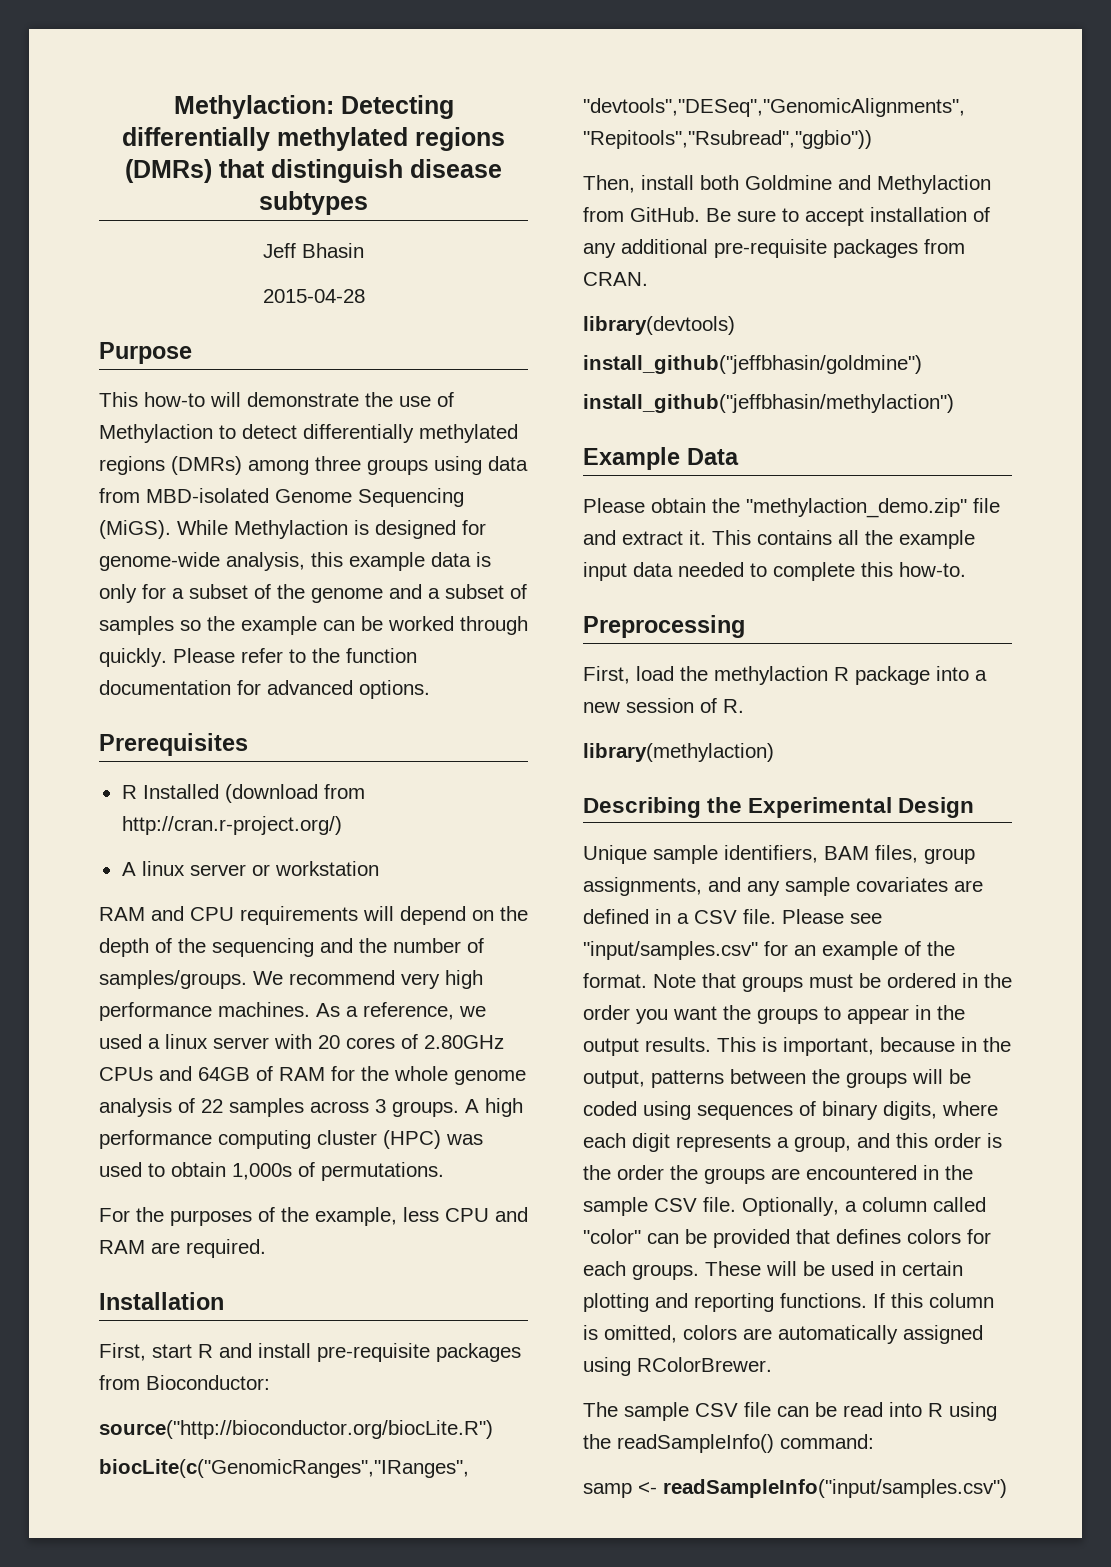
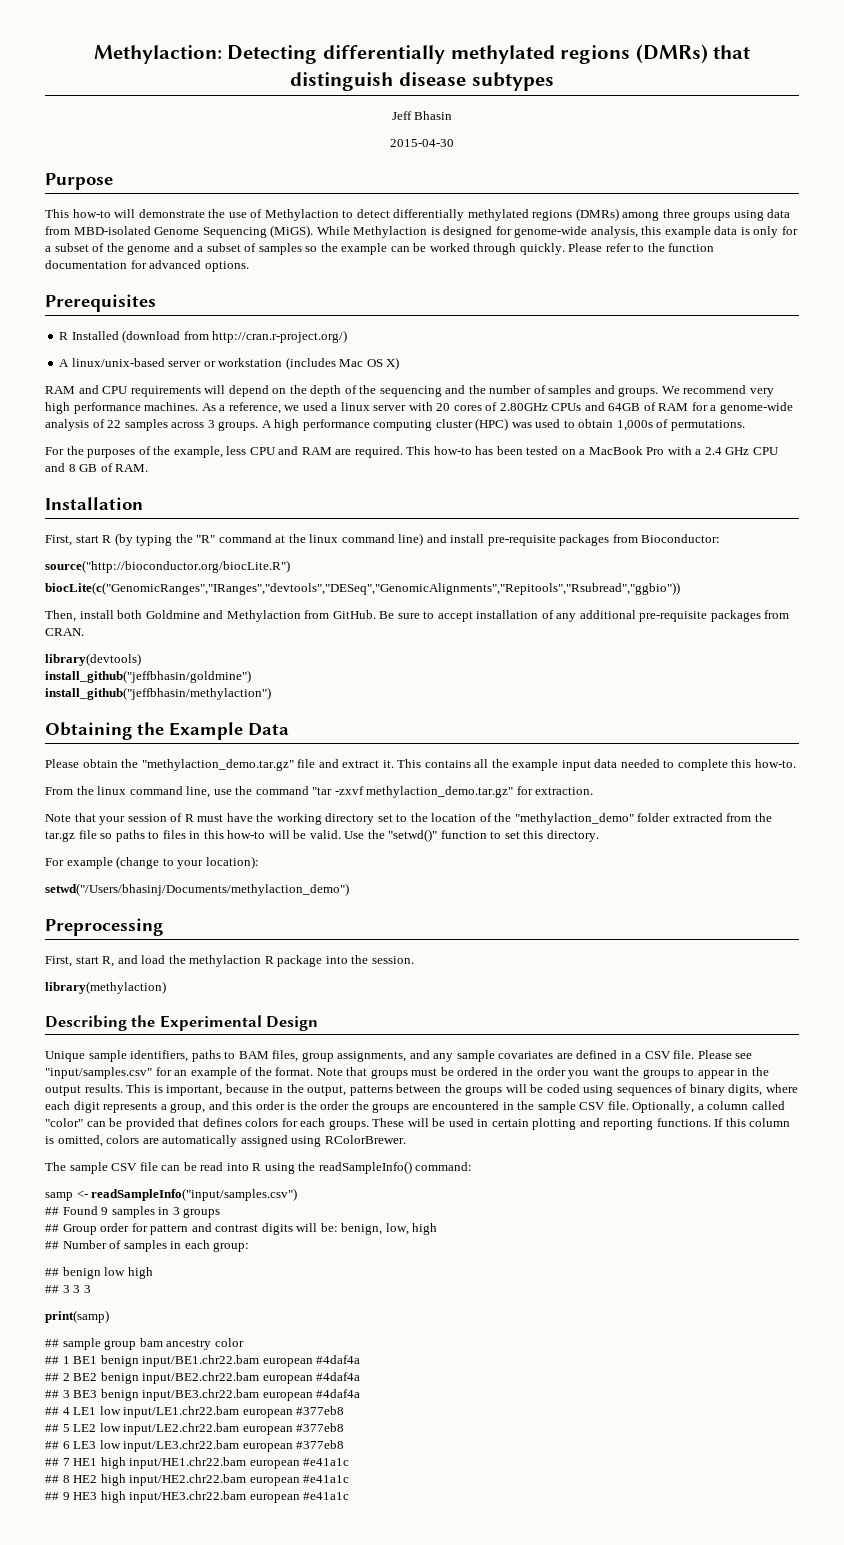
[262,289,365,303] 2015-04-28 -> [390,139,454,147] 2015-04-30
[141,861,185,876] linux -> [71,358,165,367] linux/unix-based
(379, 868) none -> [285,357,400,370] (includes Mac OS X)
[99,970,247,989] samples/groups. -> [548,385,659,397] samples and groups.
[361,1066,526,1085] the whole genome -> [710,402,793,414] a genome-wide
[99,1292,224,1310] [99,1343,213,1361] // Installation // First, start R -> [406,446,779,455] [45,463,149,472] [45,497,143,510] [45,533,424,546] This how-to has been tested on a MacBook Pro with a 2.4 GHz CPU and 8 GB of RAM. // Installation // First, start R (by typing the "R" command at the linux command line)
(954, 403) none -> [45,722,164,740] Obtaining the
[746,498,967,518] "methylaction_demo.zip" -> [141,759,294,771] "methylaction_demo.tar.gz"
(966, 569) none -> [45,786,594,798] [45,813,772,825] [45,829,599,842] [45,856,259,869] [45,883,349,896] // From the linux command line, use the command "tar -zxvf methylaction_demo.tar.gz" for extraction. // Note that your session of R must have the working directory set to the location of the "methylaction_demo" folder extracted from the tar.gz file so paths to files in this how-to will be valid. Use the "setwd()" function to set this directory. // For example (change to your location): // setwd("/Users/bhasinj/Documents/methylaction_demo")
(630, 675) none -> [75,955,138,967] start R, and
[975,670,987,681] [583,698,744,713] a new session of R. -> [351,955,414,964] the session.
(818, 854) none -> [191,1050,236,1062] paths to
(1007, 1488) none -> [45,1206,221,1218] [45,1223,438,1235] [45,1240,250,1252] [45,1267,153,1279] [45,1285,91,1293] [45,1310,109,1323] [45,1338,244,1350] [45,1355,361,1367] [45,1372,361,1384] [45,1389,361,1401] [45,1406,345,1418] [45,1423,345,1435] [45,1440,345,1452] [45,1457,350,1469] [45,1474,350,1486] [45,1491,350,1503] // ## Found 9 samples in 3 groups // ## Group order for pattern and contrast digits will be: benign, low, high // ## Number of samples in each group: // ## benign low high // ## 3 3 3 // print(samp) // ## sample group bam ancestry color // ## 1 BE1 benign input/BE1.chr22.bam european #4daf4a // ## 2 BE2 benign input/BE2.chr22.bam european #4daf4a // ## 3 BE3 benign input/BE3.chr22.bam european #4daf4a // ## 4 LE1 low input/LE1.chr22.bam european #377eb8 // ## 5 LE2 low input/LE2.chr22.bam european #377eb8 // ## 6 LE3 low input/LE3.chr22.bam european #377eb8 // ## 7 HE1 high input/HE1.chr22.bam european #e41a1c // ## 8 HE2 high input/HE2.chr22.bam european #e41a1c // ## 9 HE3 high input/HE3.chr22.bam european #e41a1c

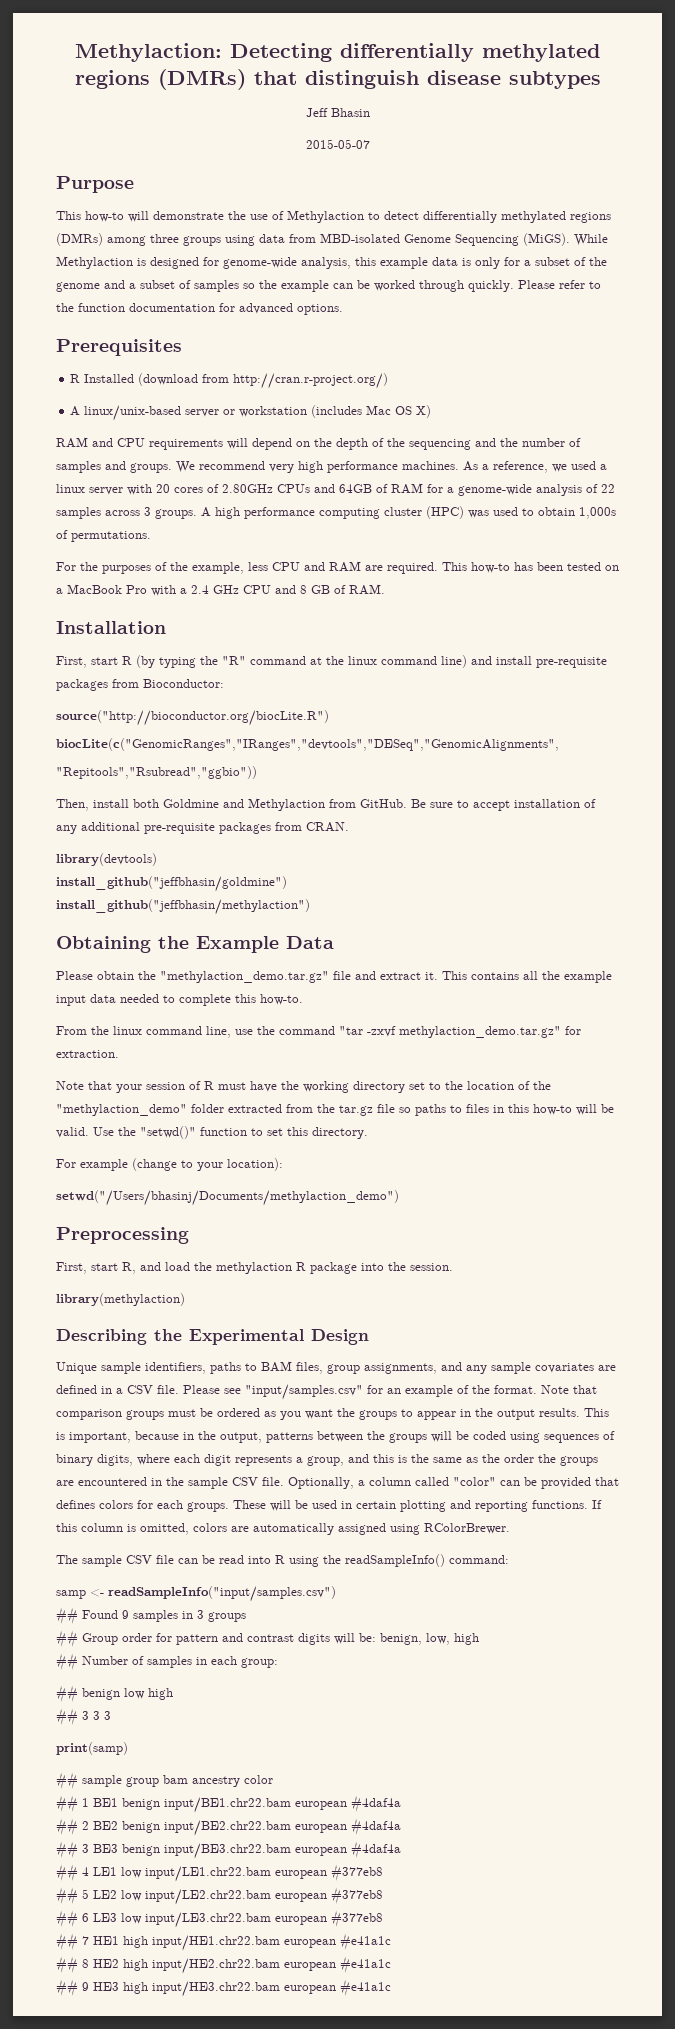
[390,139,454,147] 2015-04-30 -> [305,139,370,149] 2015-05-07
[45,582,680,595] biocLite(c("GenomicRanges","IRanges","devtools","DESeq","GenomicAlignments","Repitools","Rsubread","ggbio")) -> [56,738,559,751] [56,766,257,779] biocLite(c("GenomicRanges","IRanges","devtools","DESeq","GenomicAlignments", // "Repitools","Rsubread","ggbio"))
(368, 1071) none -> [56,1409,122,1420] comparison
[501,1067,566,1076] in the order -> [264,1411,276,1417] as
[255,1101,285,1110] order -> (394, 1458) none
(317, 1105) none -> [433,1454,500,1463] same as the

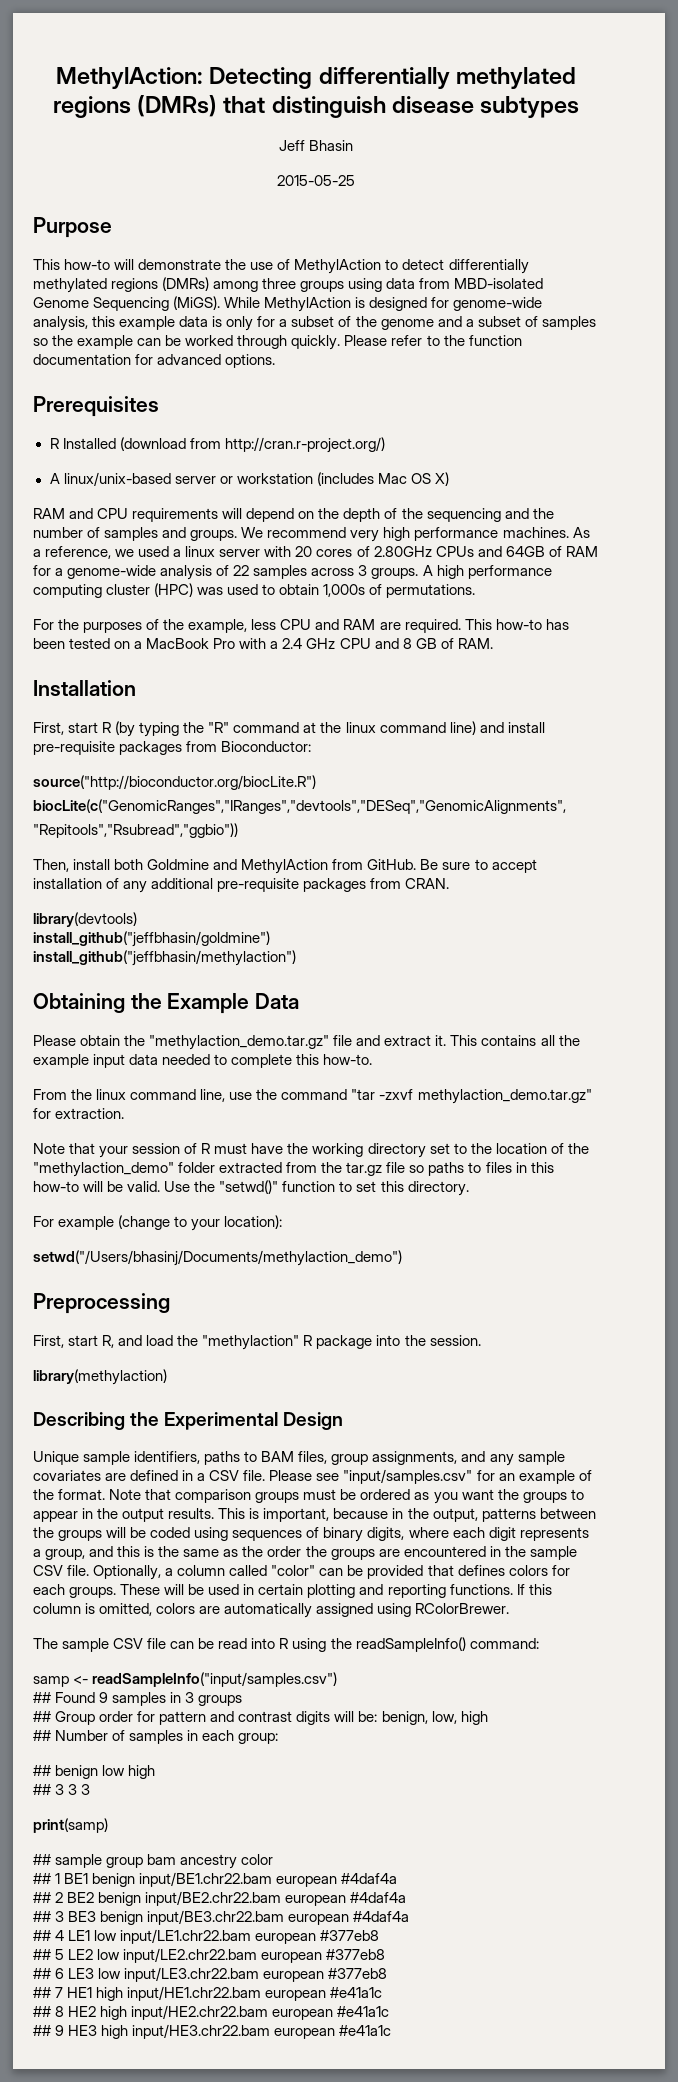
[75,43,222,62] Methylaction: -> [55,67,203,89] MethylAction:
[305,139,370,149] 2015-05-07 -> [277,175,355,186] 2015-05-25
[287,210,364,223] Methylaction -> [294,259,382,274] MethylAction
[56,256,133,269] Methylaction -> [264,297,352,312] MethylAction
[248,798,325,811] Methylaction -> [241,859,329,874] MethylAction
[216,1262,292,1274] methylaction -> [202,1335,300,1350] "methylaction"

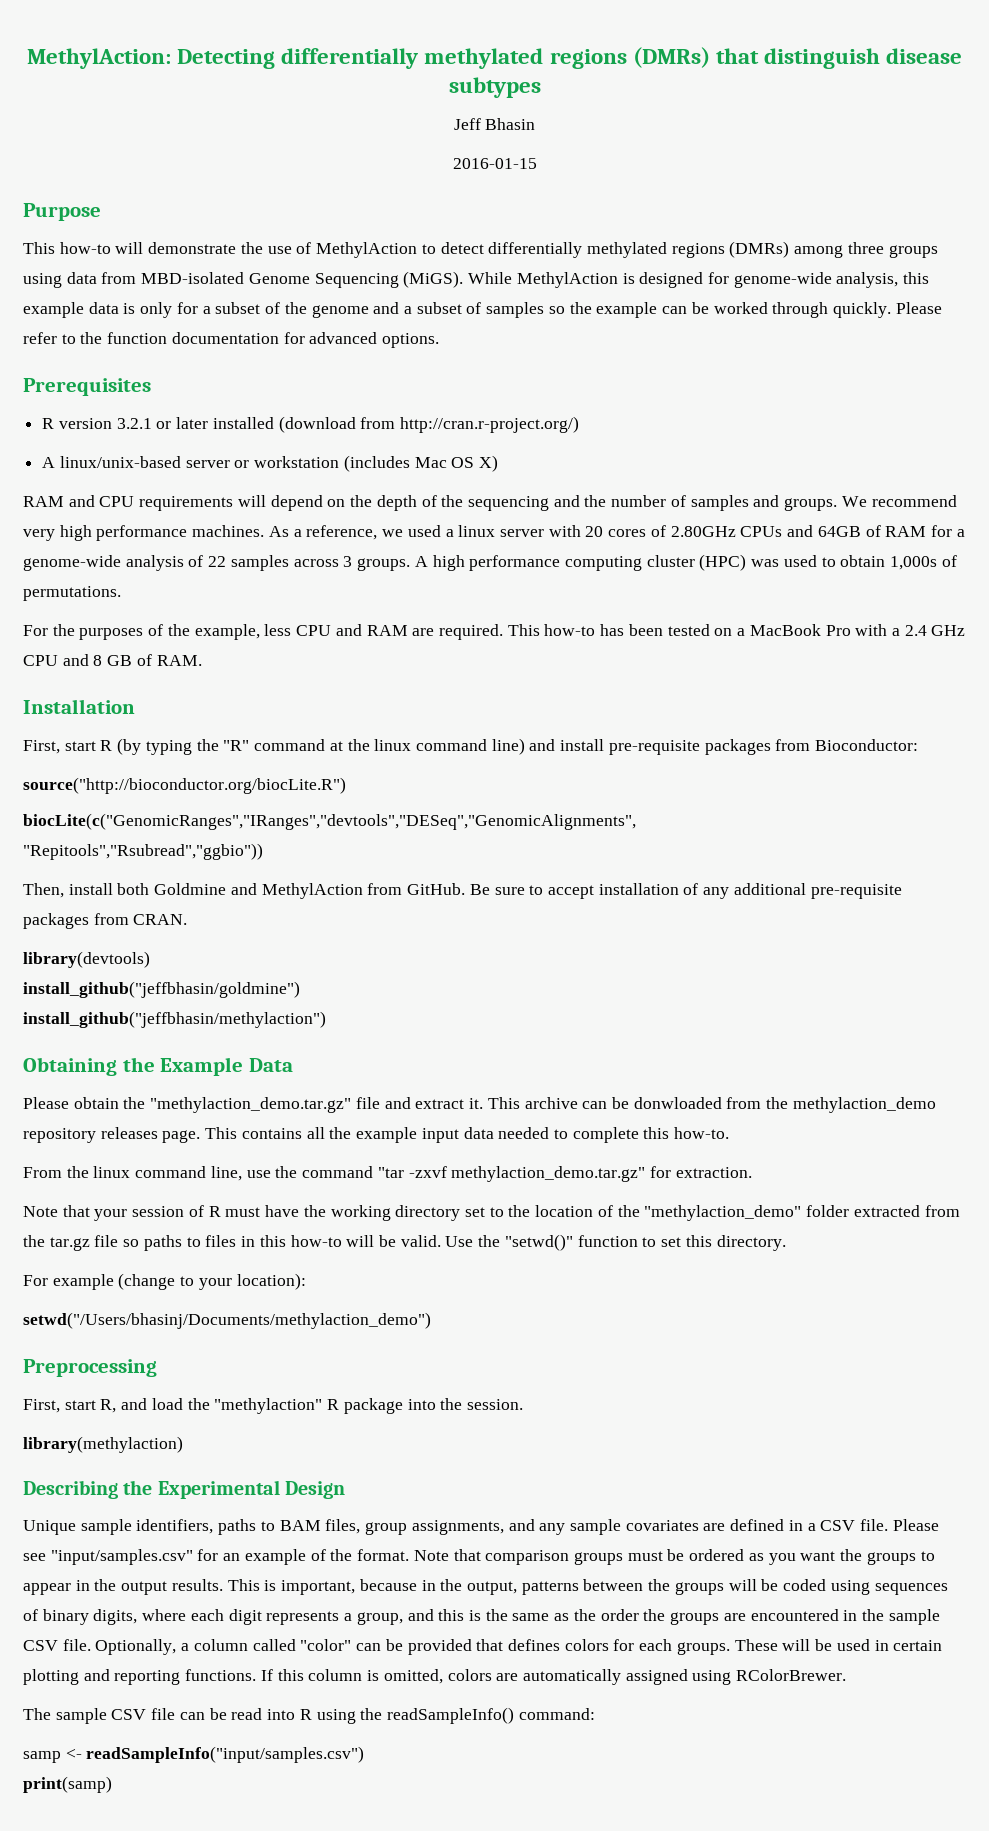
[277,175,355,186] 2015-05-25 -> [452,158,537,169] 2016-01-15
[62,438,116,449] Installed -> [58,417,274,429] version 3.2.1 or later installed
(478, 1040) none -> [524,1097,936,1113] [23,1127,238,1143] archive can be donwloaded from the methylaction_demo repository releases page. This
[33,1692,243,1706] [33,1711,488,1725] [33,1730,279,1744] [33,1765,156,1779] [33,1784,91,1795] [33,1818,108,1833] [33,1854,274,1869] [33,1872,398,1887] [33,1891,407,1906] [33,1910,410,1925] [33,1929,380,1944] [33,1948,386,1963] [33,1967,388,1982] [33,1986,383,2001] [33,2005,390,2020] [33,2024,392,2039] ## Found 9 samples in 3 groups // ## Group order for pattern and contrast digits will be: benign, low, high // ## Number of samples in each group: // ## benign low high // ## 3 3 3 // print(samp) // ## sample group bam ancestry color // ## 1 BE1 benign input/BE1.chr22.bam european #4daf4a // ## 2 BE2 benign input/BE2.chr22.bam european #4daf4a // ## 3 BE3 benign input/BE3.chr22.bam european #4daf4a // ## 4 LE1 low input/LE1.chr22.bam european #377eb8 // ## 5 LE2 low input/LE2.chr22.bam european #377eb8 // ## 6 LE3 low input/LE3.chr22.bam european #377eb8 // ## 7 HE1 high input/HE1.chr22.bam european #e41a1c // ## 8 HE2 high input/HE2.chr22.bam european #e41a1c // ## 9 HE3 high input/HE3.chr22.bam european #e41a1c -> [23,1776,112,1793] print(samp)

